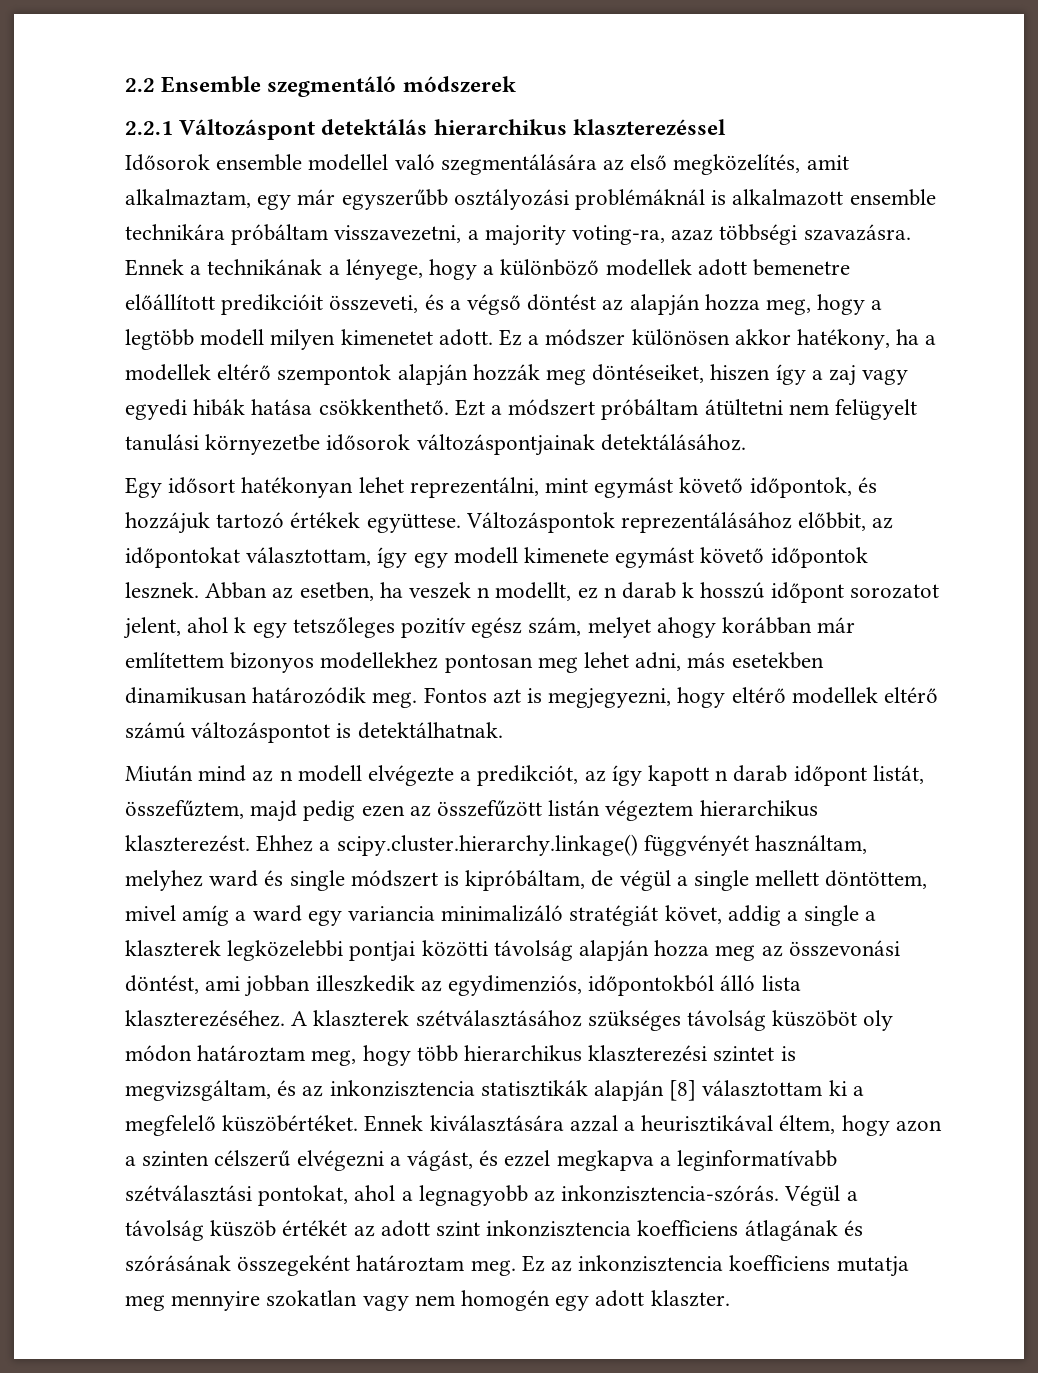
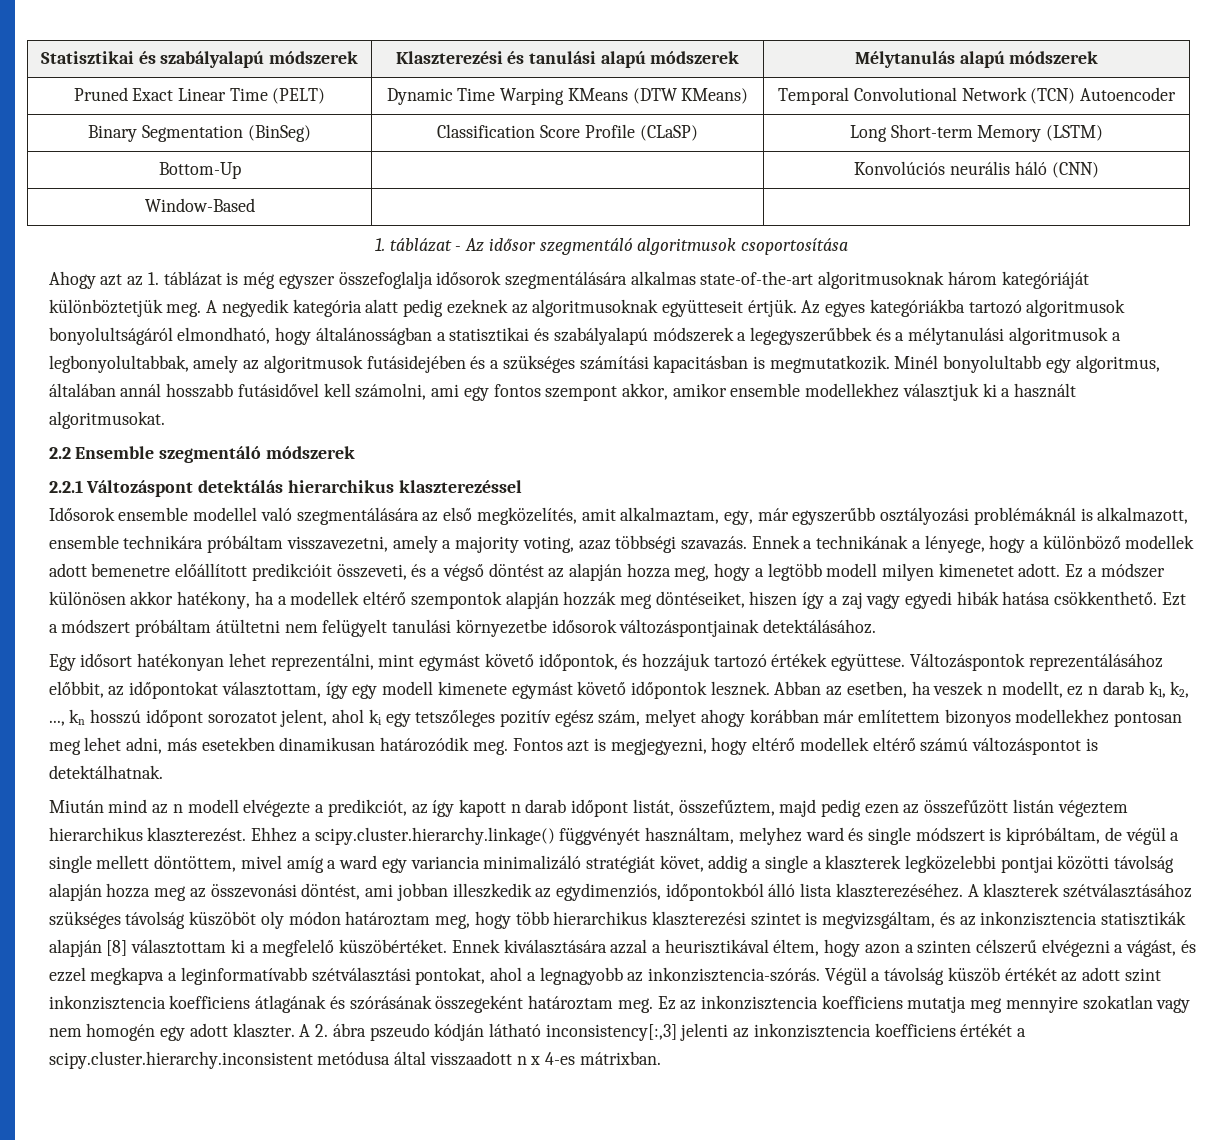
(124, 85) none -> [40,51,359,68] [395,51,740,68] [854,51,1099,68] [73,87,326,104] [386,88,749,105] [778,87,1176,105] [88,125,311,142] [437,124,698,141] [849,124,1104,142] [158,162,241,179] [854,161,1099,178] [144,198,255,212] [374,238,849,255] [48,271,1089,289] [48,299,1126,317] [48,327,1121,345] [48,355,1160,373] [48,383,1077,401] [48,411,165,429] Statisztikai és szabályalapú módszerek | Klaszterezési és tanulási alapú módszerek | Mélytanulás alapú módszerek // Pruned Exact Linear Time (PELT) | Dynamic Time Warping KMeans (DTW KMeans) | Temporal Convolutional Network (TCN) Autoencoder // Binary Segmentation (BinSeg) | Classification Score Profile (CLaSP) | Long Short-term Memory (LSTM) // Bottom-Up | | Konvolúciós neurális háló (CNN) // Window-Based | | // 1. táblázat - Az idősor szegmentáló algoritmusok csoportosítása // Ahogy azt az 1. táblázat is még egyszer összefoglalja idősorok szegmentálására alkalmas state-of-the-art algoritmusoknak három kategóriáját különböztetjük meg. A negyedik kategória alatt pedig ezeknek az algoritmusoknak együtteseit értjük. Az egyes kategóriákba tartozó algoritmusok bonyolultságáról elmondható, hogy általánosságban a statisztikai és szabályalapú módszerek a legegyszerűbbek és a mélytanulási algoritmusok a legbonyolultabbak, amely az algoritmusok futásidejében és a szükséges számítási kapacitásban is megmutatkozik. Minél bonyolultabb egy algoritmus, általában annál hosszabb futásidővel kell számolni, ami egy fontos szempont akkor, amikor ensemble modellekhez választjuk ki a használt algoritmusokat. //
[257,194,292,210] egy -> [723,510,753,525] egy,
[732,189,844,206] alkalmazott -> [1097,507,1189,524] alkalmazott,
(462, 234) none -> [392,535,438,553] amely
[571,225,665,245] voting-ra, -> [522,536,574,553] voting,
[803,224,911,241] szavazásra. -> [680,536,747,550] szavazás.
[682,582,695,598] k -> [1148,681,1190,698] [48,709,86,726] k1, k2, ..., kn
[234,617,247,633] k -> [368,709,382,725] ki
(730, 1298) none -> [299,1023,1027,1041] [48,1051,661,1069] A 2. ábra pszeudo kódján látható inconsistency[:,3] jelenti az inkonzisztencia koefficiens értékét a scipy.cluster.hierarchy.inconsistent metódusa által visszaadott n x 4-es mátrixban.

